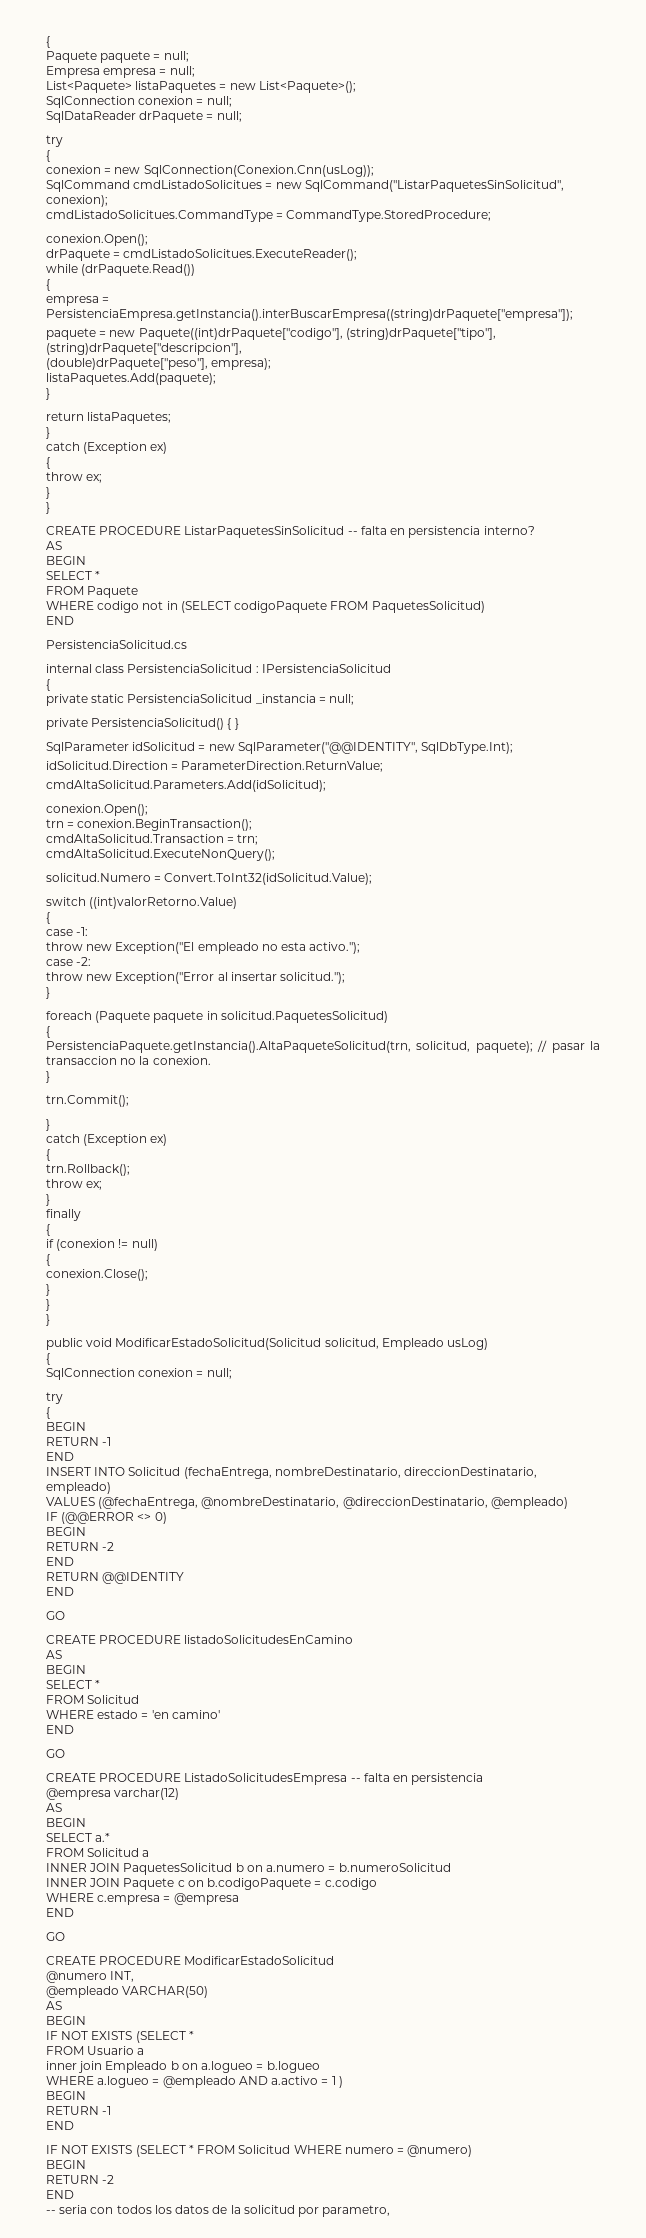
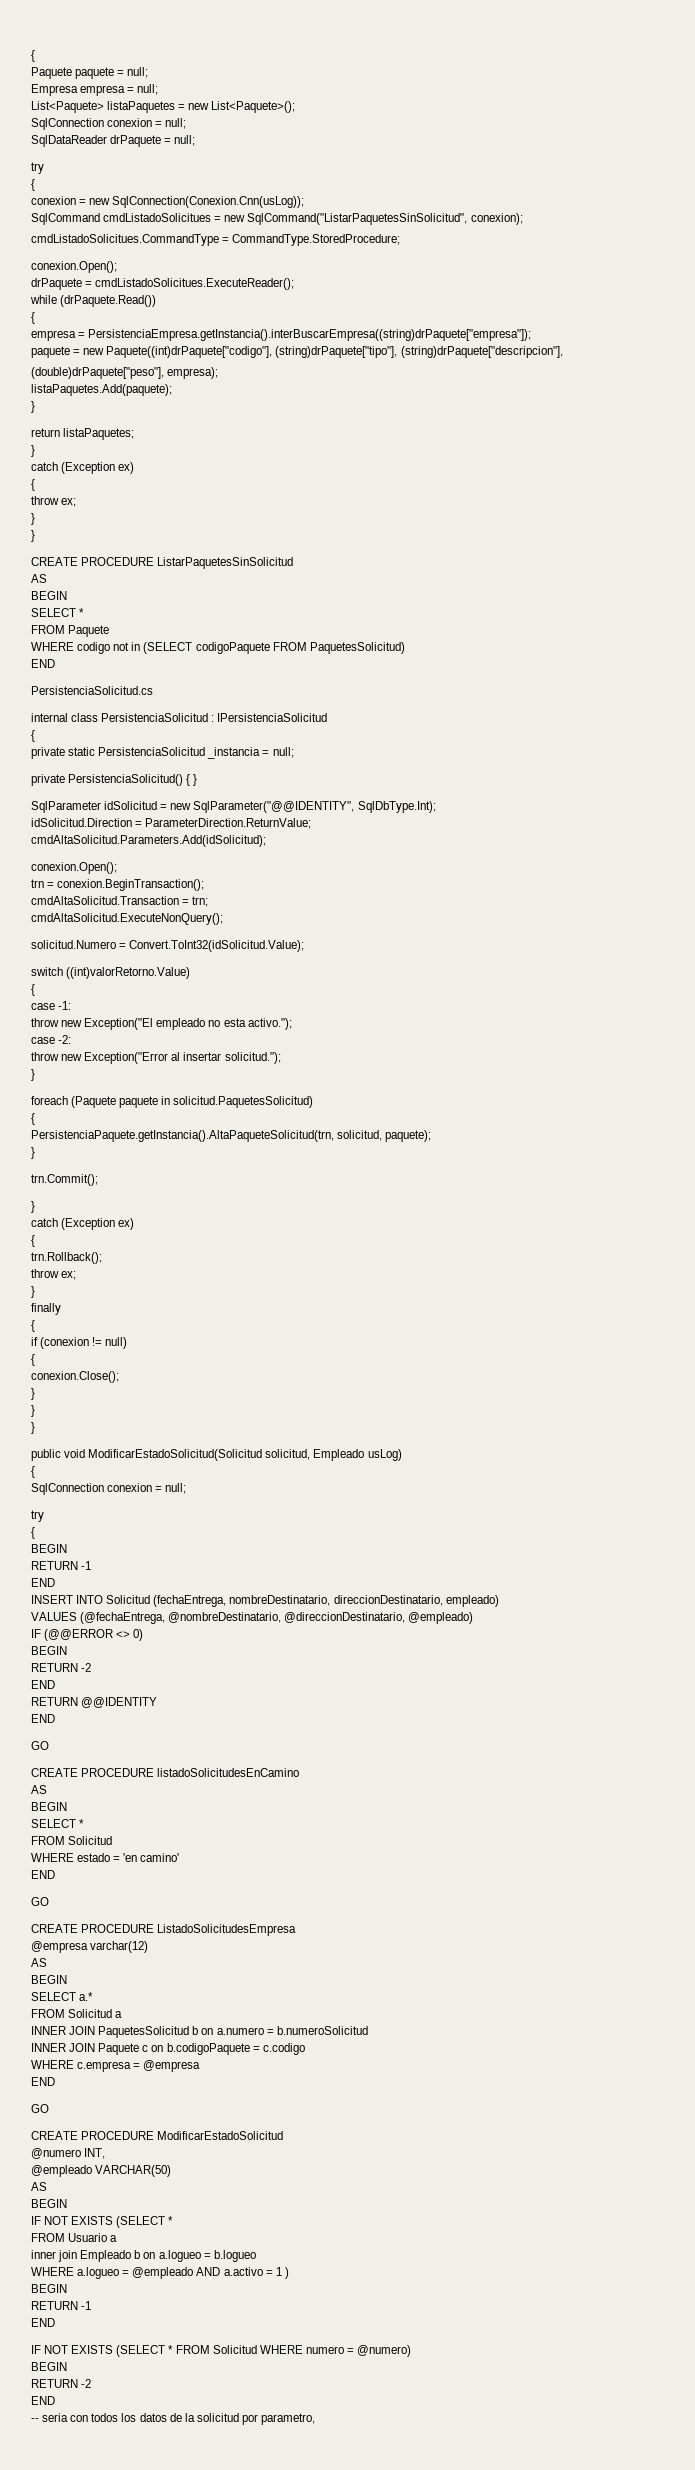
[347,526,535,538] -- falta en persistencia interno? -> (294, 563) none
[537,1040,600,1053] [46,1056,211,1065] // pasar la transaccion no la conexion. -> (432, 1136) none
[350,1773,484,1785] -- falta en persistencia -> (297, 1930) none

